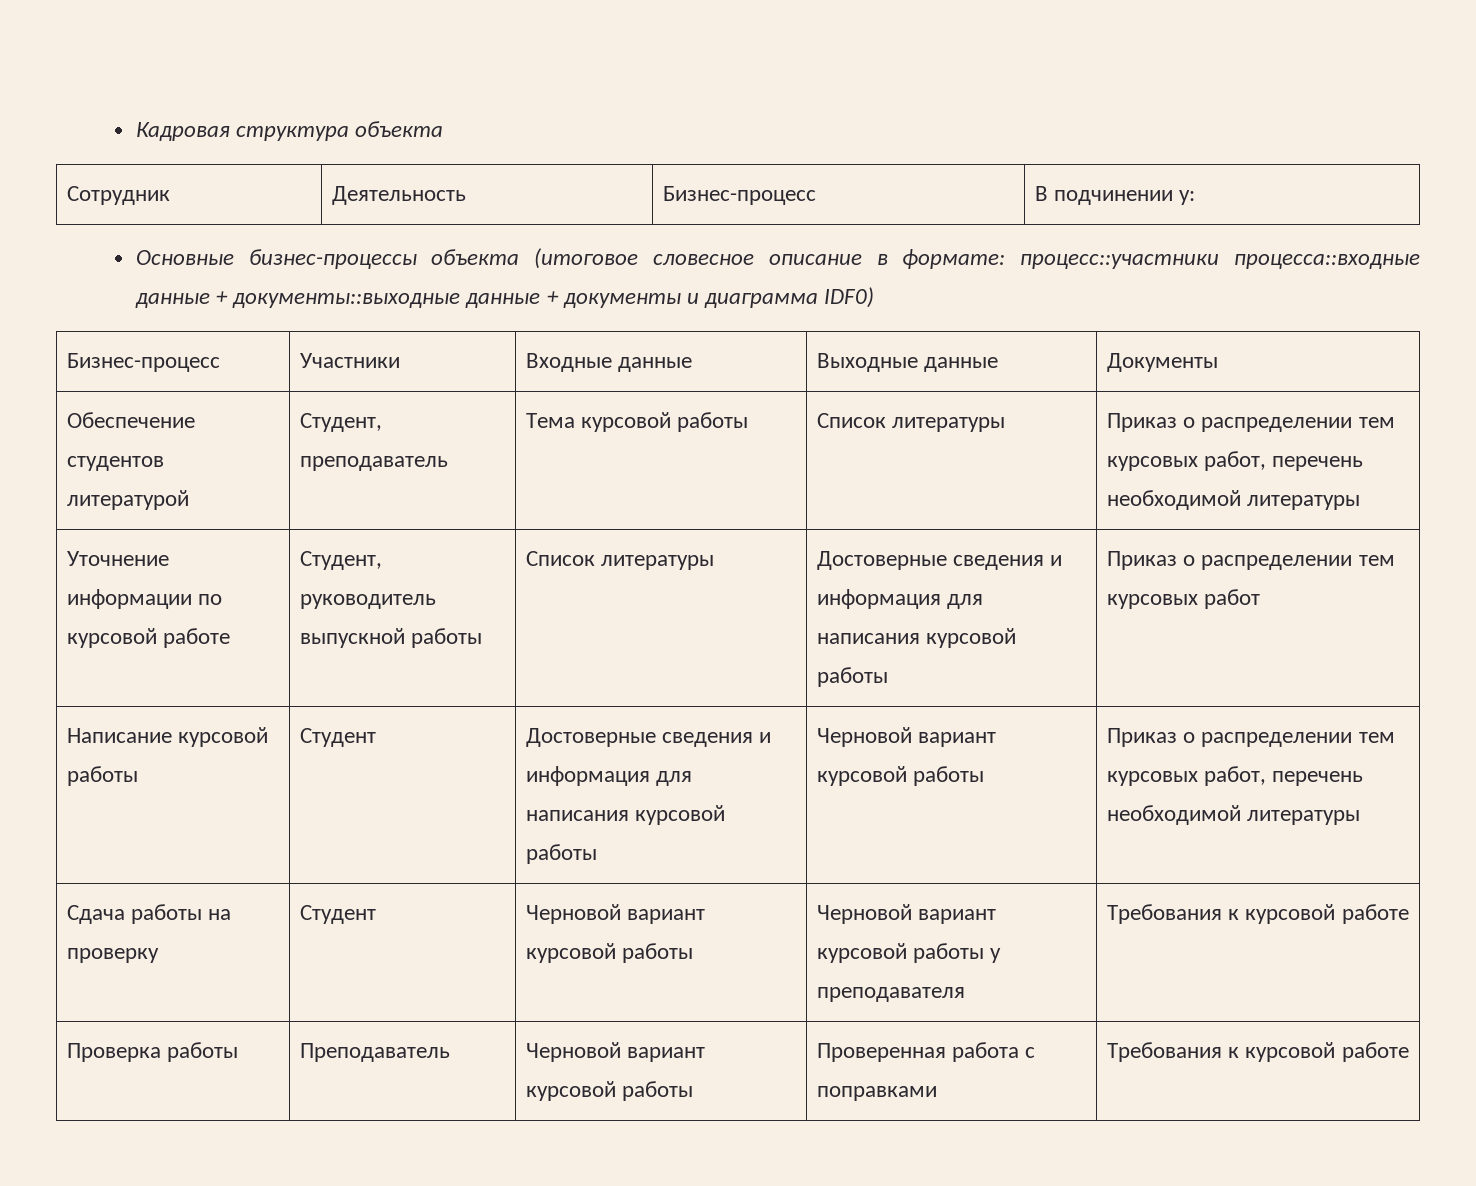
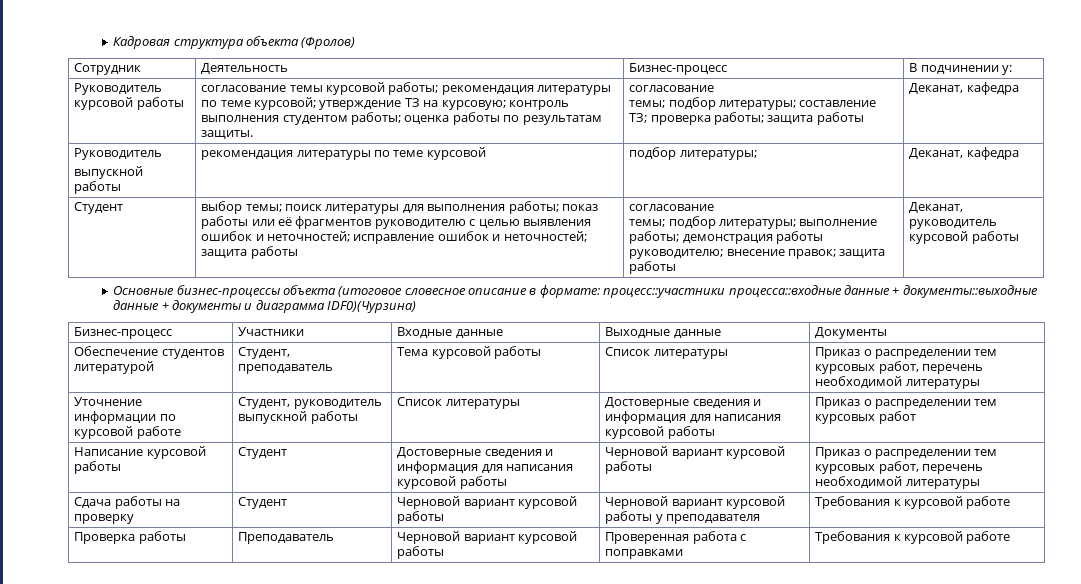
(444, 129) none -> [301,37,356,49] (Фролов)
(1196, 197) none -> [74,83,163,95] [74,97,184,110] [201,82,612,95] [201,97,569,110] [201,112,602,125] [201,130,254,139] [629,85,715,92] [629,97,877,110] [629,112,864,125] [909,82,1019,95] [74,148,163,160] [74,166,144,179] [74,181,122,194] [201,147,486,160] [629,147,757,160] [909,147,1019,160] [74,202,124,214] [201,201,598,214] [201,216,591,229] [201,231,587,244] [201,246,298,259] [629,204,715,211] [629,216,878,229] [629,231,824,244] [629,249,886,259] [629,261,677,274] [909,202,964,213] [909,219,998,229] [909,231,1019,244] // Руководитель курсовой работы | согласование темы курсовой работы; рекомендация литературы по теме курсовой; утверждение ТЗ на курсовую; контроль выполнения студентом работы; оценка работы по результатам защиты. | согласование // темы; подбор литературы; составление ТЗ; проверка работы; защита работы | Деканат, кафедра // Руководитель // выпускной работы | рекомендация литературы по теме курсовой | подбор литературы; | Деканат, кафедра // Студент | выбор темы; поиск литературы для выполнения работы; показ работы или её фрагментов руководителю с целью выявления ошибок и неточностей; исправление ошибок и неточностей; защита работы | согласование // темы; подбор литературы; выполнение работы; демонстрация работы руководителю; внесение правок; защита работы | Деканат, руководитель курсовой работы
[824,287,875,308] IDF0) -> [327,301,417,313] IDF0)(Чурзина)

